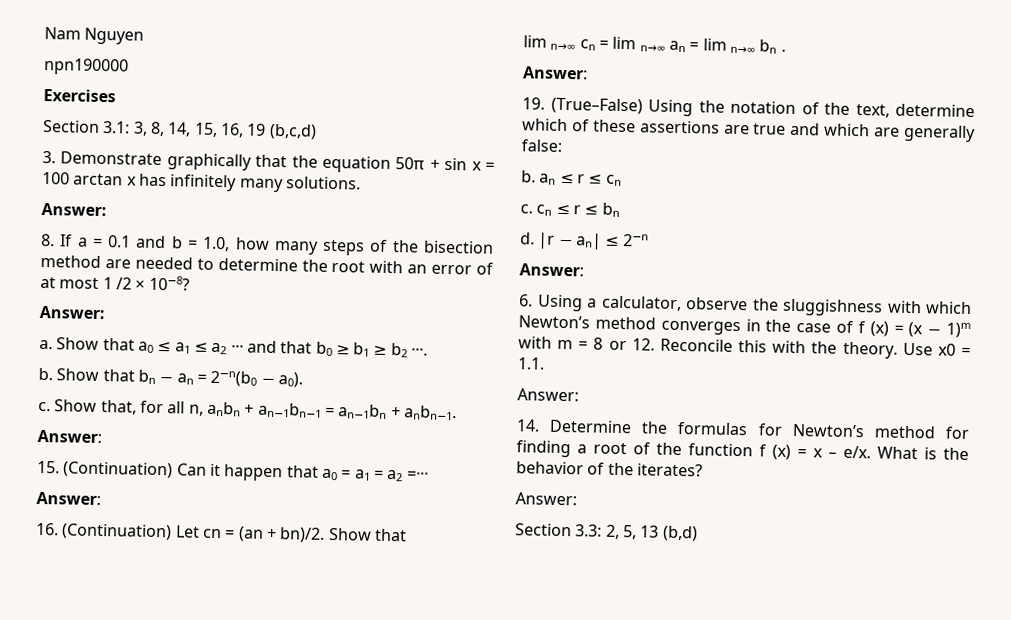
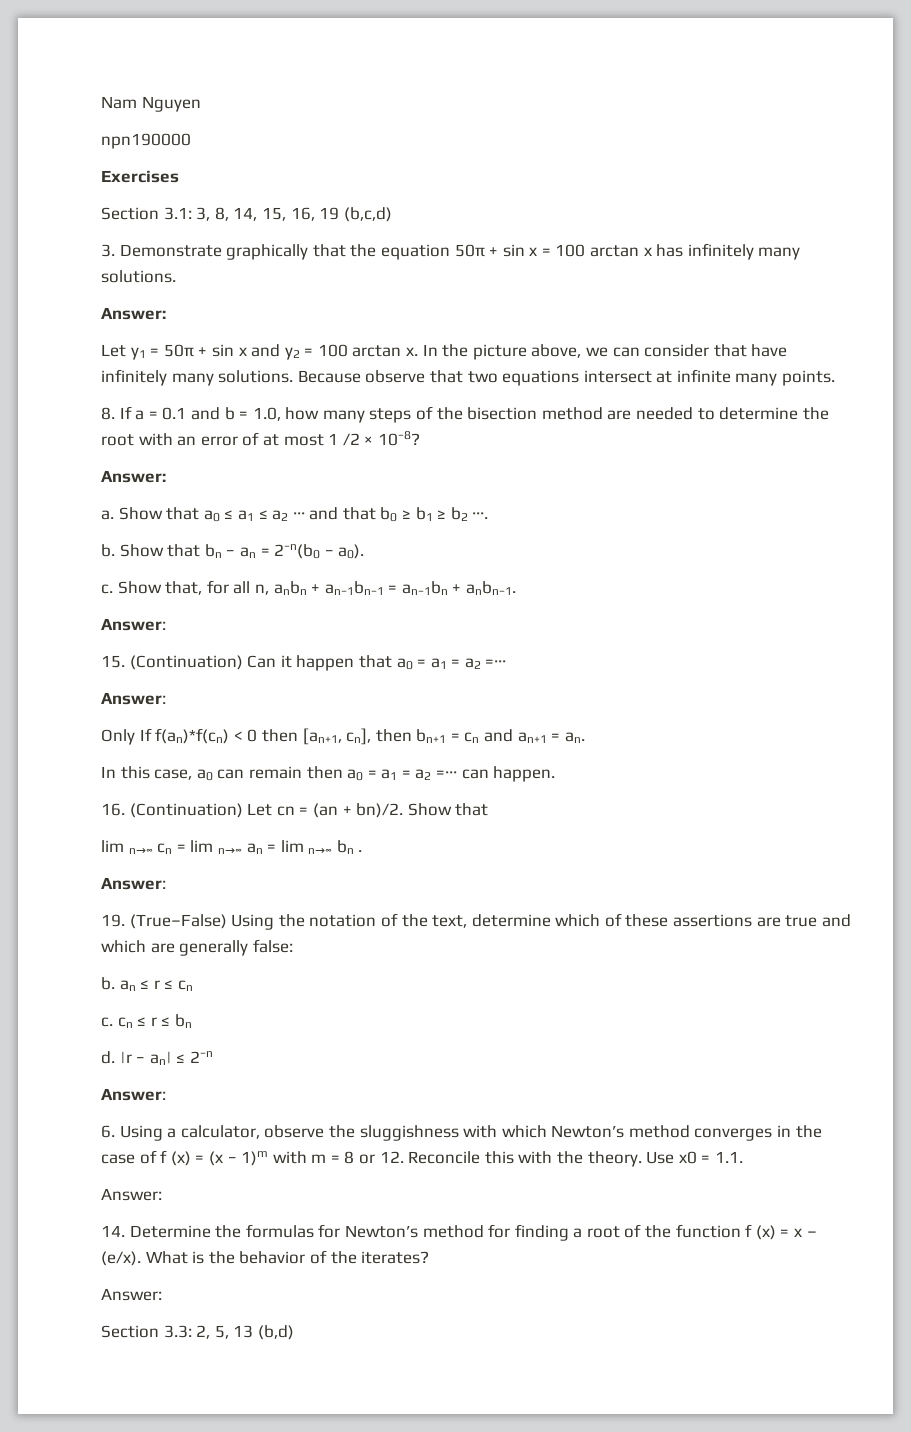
(107, 209) none -> [101,344,788,360] [101,369,836,386] // Let y1 = 50π + sin x and y2 = 100 arctan x. In the picture above, we can consider that have infinitely many solutions. Because observe that two equations intersect at infinite many points.
(101, 498) none -> [101,728,585,745] [101,766,556,782] // Only If f(an)*f(cn) < 0 then [an+1, cn], then bn+1 = cn and an+1 = an. // In this case, a0 can remain then a0 = a1 = a2 =··· can happen.
[843,445,871,459] e/x. -> [101,1251,141,1266] (e/x).

